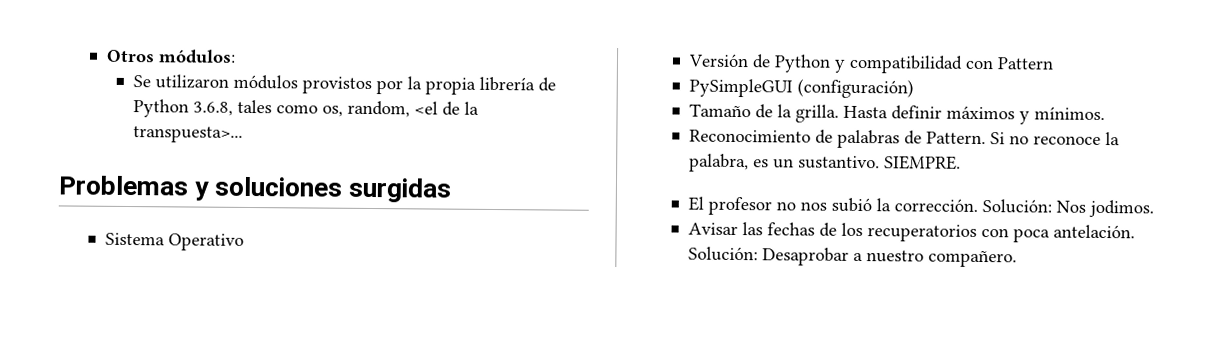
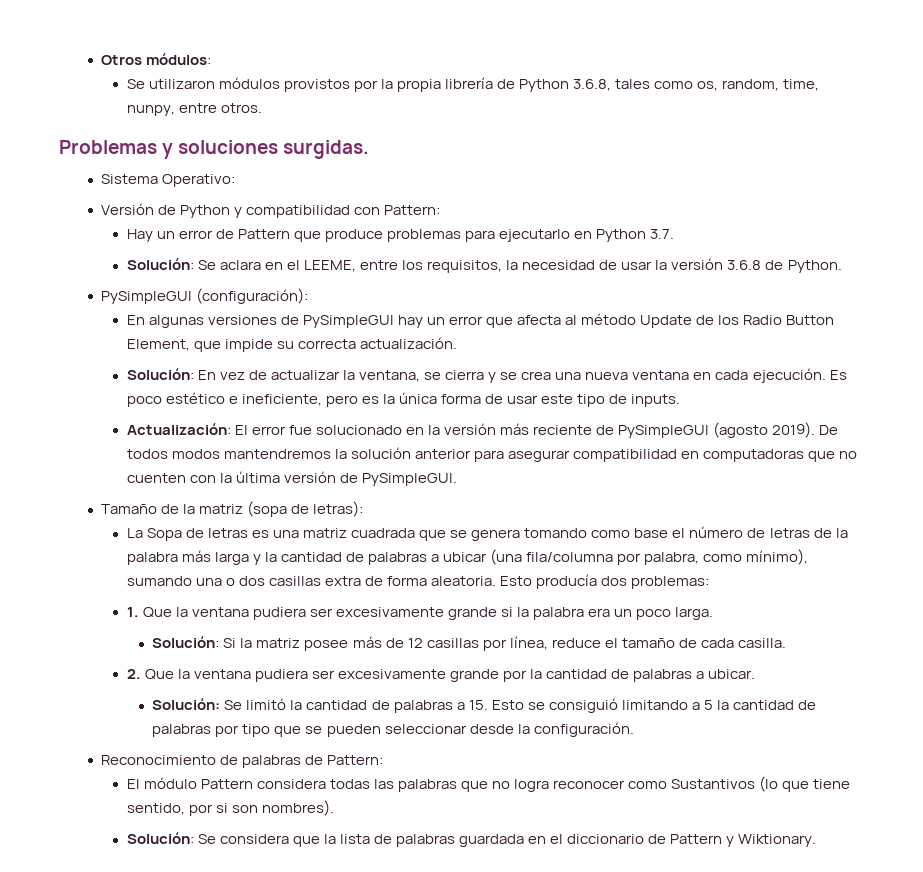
[413,101,479,116] [132,126,243,143] <el de la transpuesta>... -> [783,79,820,91] [126,103,262,116] time, nunpy, entre otros.
[348,177,453,203] surgidas -> [283,140,370,159] surgidas.
[167,233,244,251] Operativo -> [162,174,236,187] Operativo:
[996,57,1054,70] [688,78,914,99] [688,103,1105,125] [688,129,1120,149] [688,153,961,173] [687,196,1154,218] [687,222,1135,243] [687,246,1017,268] Pattern // PySimpleGUI (configuración) // Tamaño de la grilla. Hasta definir máximos y mínimos. // Reconocimiento de palabras de Pattern. Si no reconoce la palabra, es un sustantivo. SIEMPRE. // El profesor no nos subió la corrección. Solución: Nos jodimos. // Avisar las fechas de los recuperatorios con poca antelación. Solución: Desaprobar a nuestro compañero. -> [384,205,441,215] [126,229,675,242] [126,258,842,273] [101,288,309,304] [126,313,835,328] [126,337,457,352] [126,368,847,383] [126,392,681,407] [126,422,839,438] [126,447,858,462] [126,471,457,486] [101,501,364,517] [126,526,848,541] [126,549,809,565] [126,574,710,589] [126,607,714,620] [152,636,787,651] [126,669,756,682] [152,698,817,713] [152,722,634,737] [101,755,384,768] [126,776,851,792] [126,800,334,816] [126,832,817,847] Pattern: // Hay un error de Pattern que produce problemas para ejecutarlo en Python 3.7. // Solución: Se aclara en el LEEME, entre los requisitos, la necesidad de usar la versión 3.6.8 de Python. // PySimpleGUI (configuración): // En algunas versiones de PySimpleGUI hay un error que afecta al método Update de los Radio Button Element, que impide su correcta actualización. // Solución: En vez de actualizar la ventana, se cierra y se crea una nueva ventana en cada ejecución. Es poco estético e ineficiente, pero es la única forma de usar este tipo de inputs. // Actualización: El error fue solucionado en la versión más reciente de PySimpleGUI (agosto 2019). De todos modos mantendremos la solución anterior para asegurar compatibilidad en computadoras que no cuenten con la última versión de PySimpleGUI. // Tamaño de la matriz (sopa de letras): // La Sopa de letras es una matriz cuadrada que se genera tomando como base el número de letras de la palabra más larga y la cantidad de palabras a ubicar (una fila/columna por palabra, como mínimo), sumando una o dos casillas extra de forma aleatoria. Esto producía dos problemas: // 1. Que la ventana pudiera ser excesivamente grande si la palabra era un poco larga. // Solución: Si la matriz posee más de 12 casillas por línea, reduce el tamaño de cada casilla. // 2. Que la ventana pudiera ser excesivamente grande por la cantidad de palabras a ubicar. // Solución: Se limitó la cantidad de palabras a 15. Esto se consiguió limitando a 5 la cantidad de palabras por tipo que se pueden seleccionar desde la configuración. // Reconocimiento de palabras de Pattern: // El módulo Pattern considera todas las palabras que no logra reconocer como Sustantivos (lo que tiene sentido, por si son nombres). // Solución: Se considera que la lista de palabras guardada en el diccionario de Pattern y Wiktionary.

